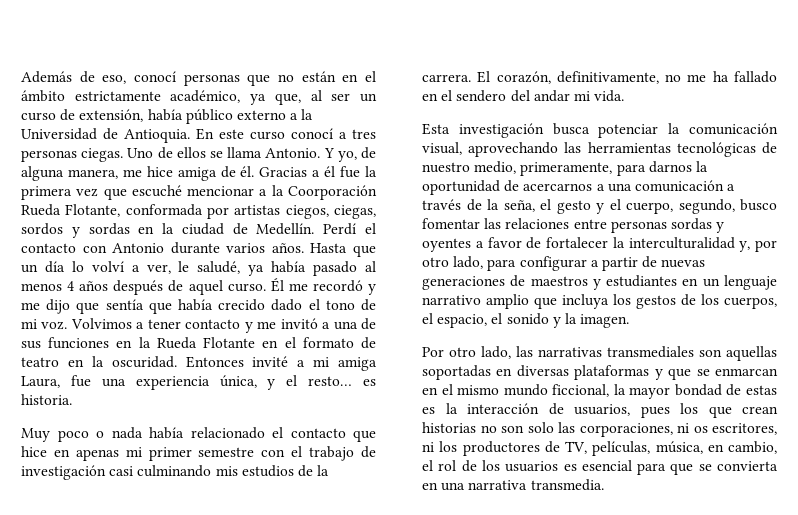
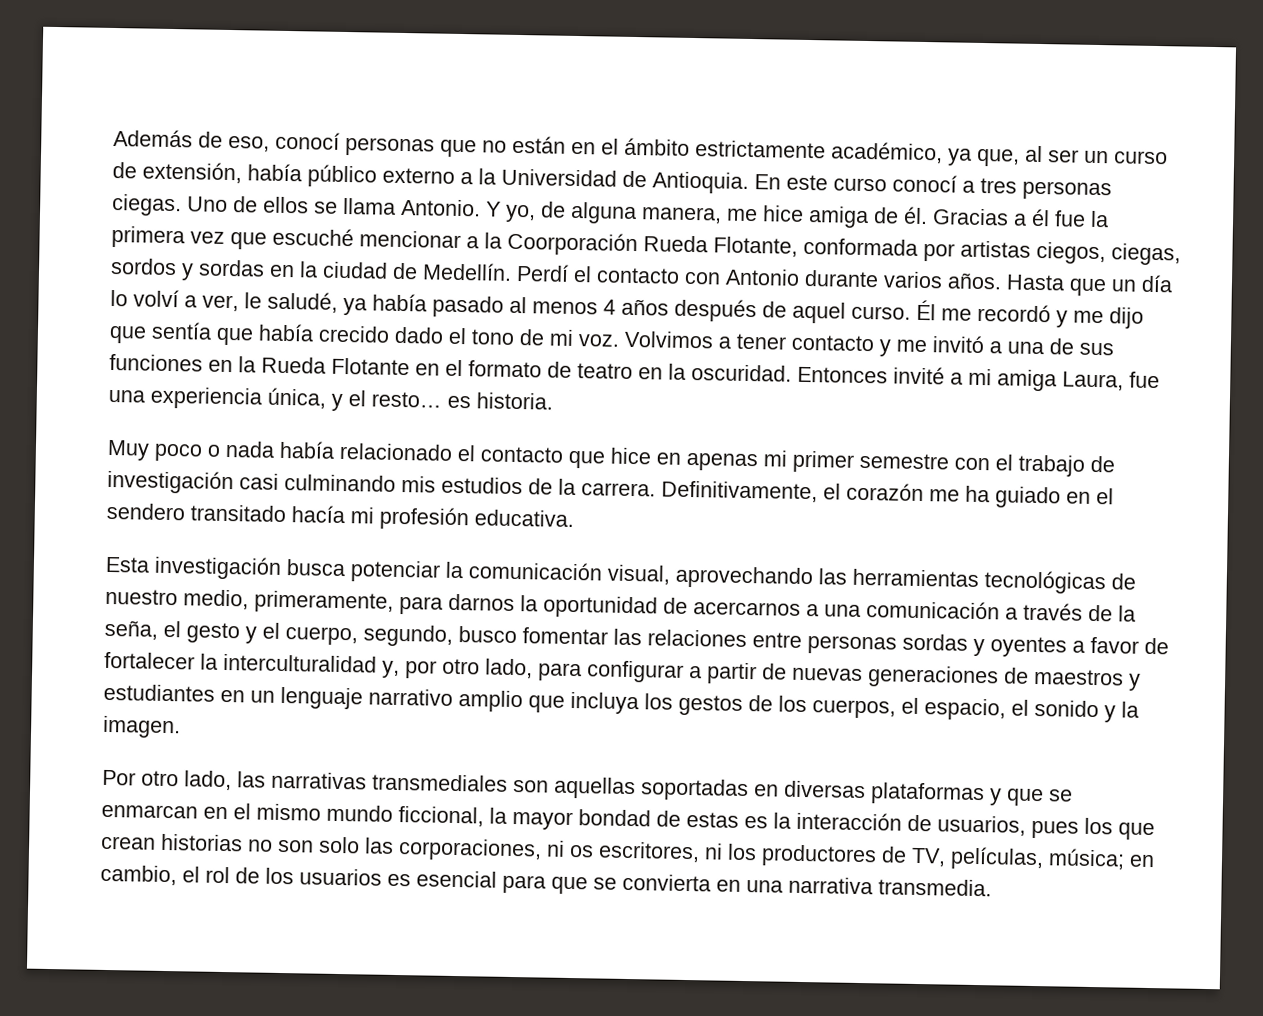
[477,71,682,84] El corazón, definitivamente, no -> [661,480,924,503] Definitivamente, el corazón
[734,71,777,83] fallado -> [995,486,1061,509] guiado
[510,90,625,102] del andar mi vida. -> [190,504,574,531] transitado hacía mi profesión educativa.
[655,441,703,454] música, -> [1048,848,1125,870] música;

